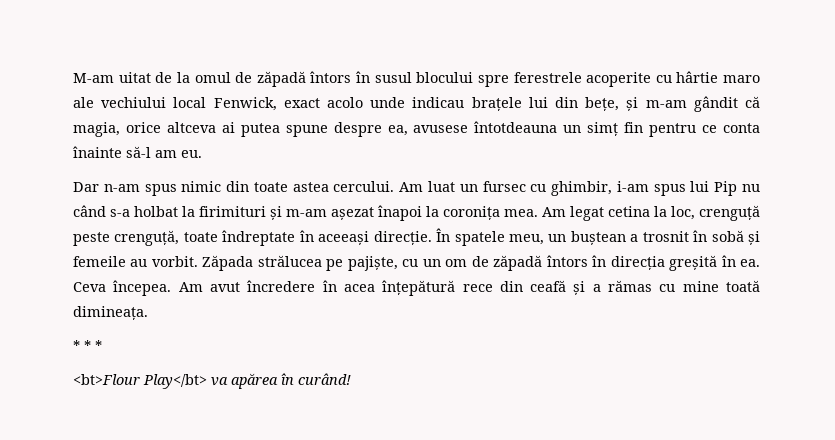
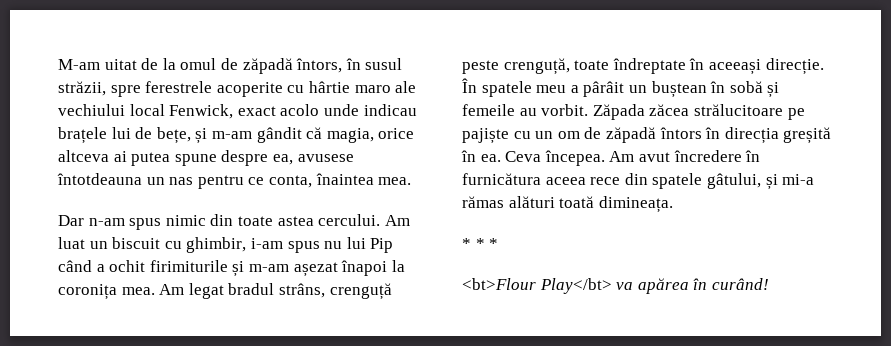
[310,71,352,83] întors -> [296,58,343,73] întors,
[416,72,474,83] blocului -> [58,81,106,96] străzii,
[555,97,578,108] din -> [135,127,153,139] de
[587,122,760,137] [73,146,202,158] simț fin pentru ce conta înainte să-l am eu. -> [169,173,412,189] nas pentru ce conta, înaintea mea.
[482,181,526,192] fursec -> [112,237,161,249] biscuit
(686, 190) none -> [324,241,343,249] nu
[742,184,761,192] [73,205,266,217] nu când s-a holbat la firimituri -> [58,260,228,272] când a ochit firimiturile
[608,206,695,220] cetina la loc, -> [228,283,325,298] bradul strâns,
[508,231,689,245] meu, un buștean a trosnit -> [536,81,707,98] meu a pârâit un buștean
[257,255,398,271] strălucea pe pajiște, -> [649,104,805,120] [462,128,509,144] zăcea strălucitoare pe pajiște
[343,280,719,296] acea înțepătură rece din ceafă și a rămas cu mine -> [462,173,815,190] [462,196,555,208] furnicătura aceea rece din spatele gâtului, și mi-a rămas alături

